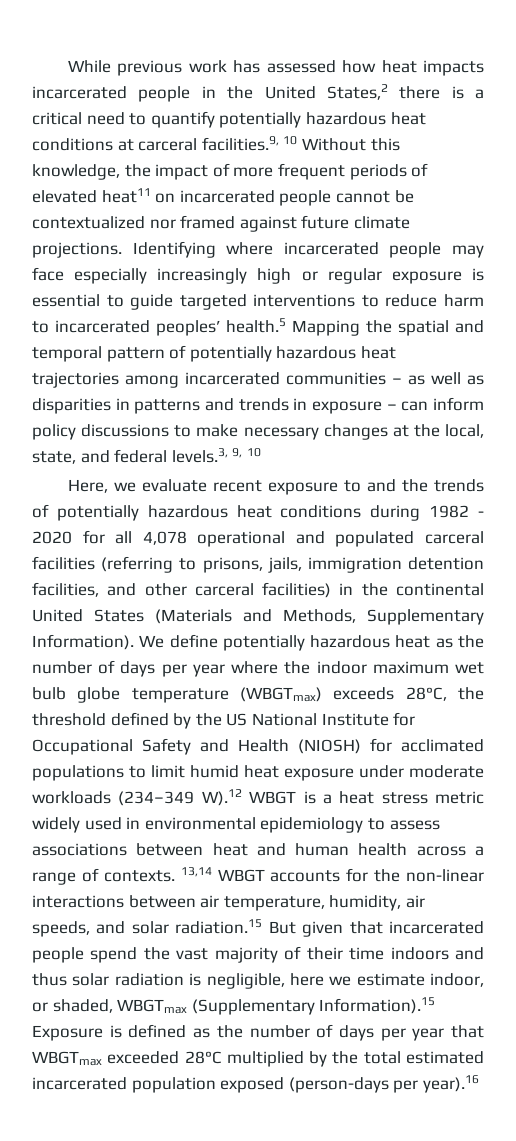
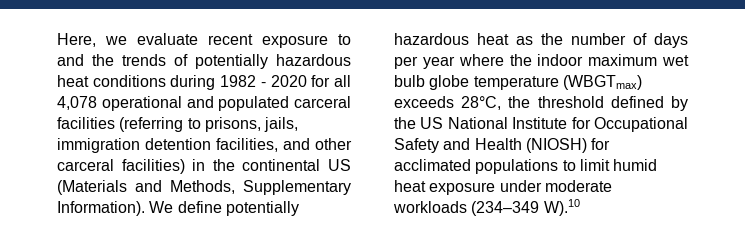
[67,60,484,76] [32,84,484,102] [32,111,426,128] [32,136,400,151] [32,163,429,180] [32,188,414,206] [32,215,410,232] [32,241,484,258] [32,267,485,284] [32,294,484,310] [32,318,484,336] [32,345,396,362] [32,372,484,388] [32,397,485,414] [32,424,484,440] [32,448,261,464] While previous work has assessed how heat impacts incarcerated people in the United States,2 there is a critical need to quantify potentially hazardous heat conditions at carceral facilities.9, 10 Without this knowledge, the impact of more frequent periods of elevated heat11 on incarcerated people cannot be contextualized nor framed against future climate projections. Identifying where incarcerated people may face especially increasingly high or regular exposure is essential to guide targeted interventions to reduce harm to incarcerated peoples’ health.5 Mapping the spatial and temporal pattern of potentially hazardous heat trajectories among incarcerated communities – as well as disparities in patterns and trends in exposure – can inform policy discussions to make necessary changes at the local, state, and federal levels.3, 9, 10 // -> (57, 40) none
[32,609,144,622] United States -> [328,159,351,171] US
[201,789,484,806] [32,817,440,833] [32,843,484,856] [32,867,484,885] [32,895,425,911] [32,919,484,937] [32,946,485,963] [32,973,484,989] [32,997,436,1015] [32,1024,484,1041] [32,1051,484,1067] [32,1075,479,1093] W).12 WBGT is a heat stress metric widely used in environmental epidemiology to assess associations between heat and human health across a range of contexts. 13,14 WBGT accounts for the non-linear interactions between air temperature, humidity, air speeds, and solar radiation.15 But given that incarcerated people spend the vast majority of their time indoors and thus solar radiation is negligible, here we estimate indoor, or shaded, WBGTmax (Supplementary Information).15 Exposure is defined as the number of days per year that WBGTmax exceeded 28°C multiplied by the total estimated incarcerated population exposed (person-days per year).16 -> [543,199,580,216] W).10

